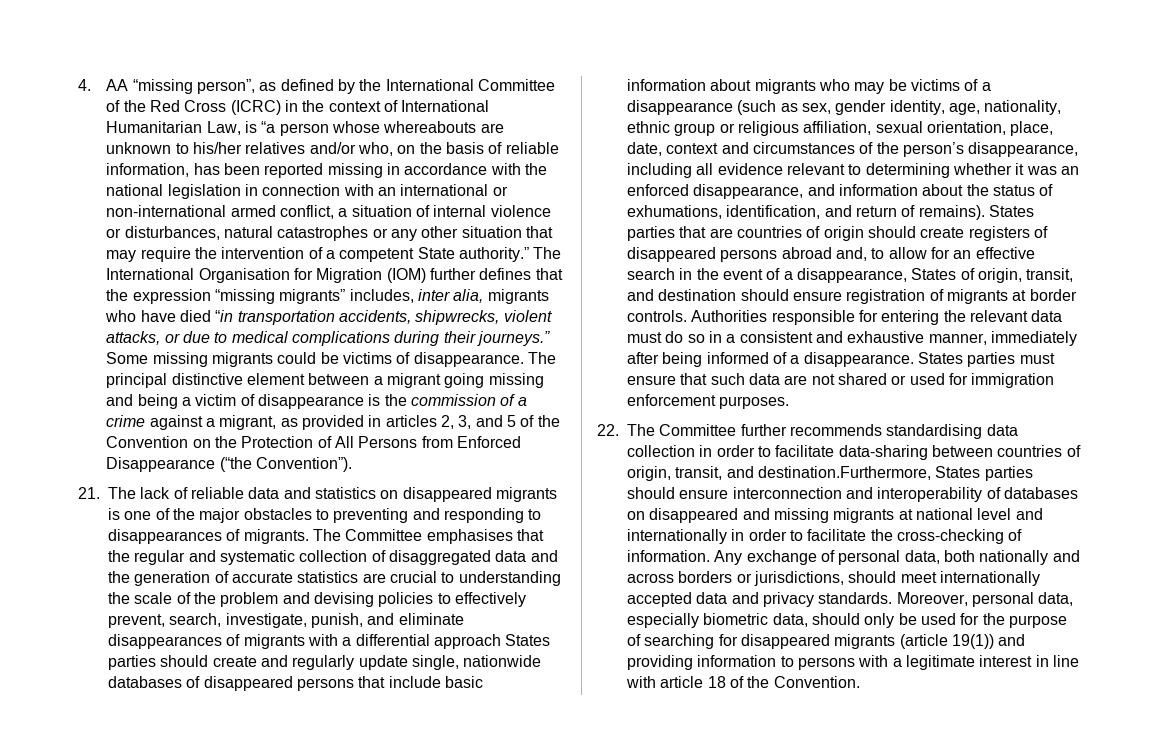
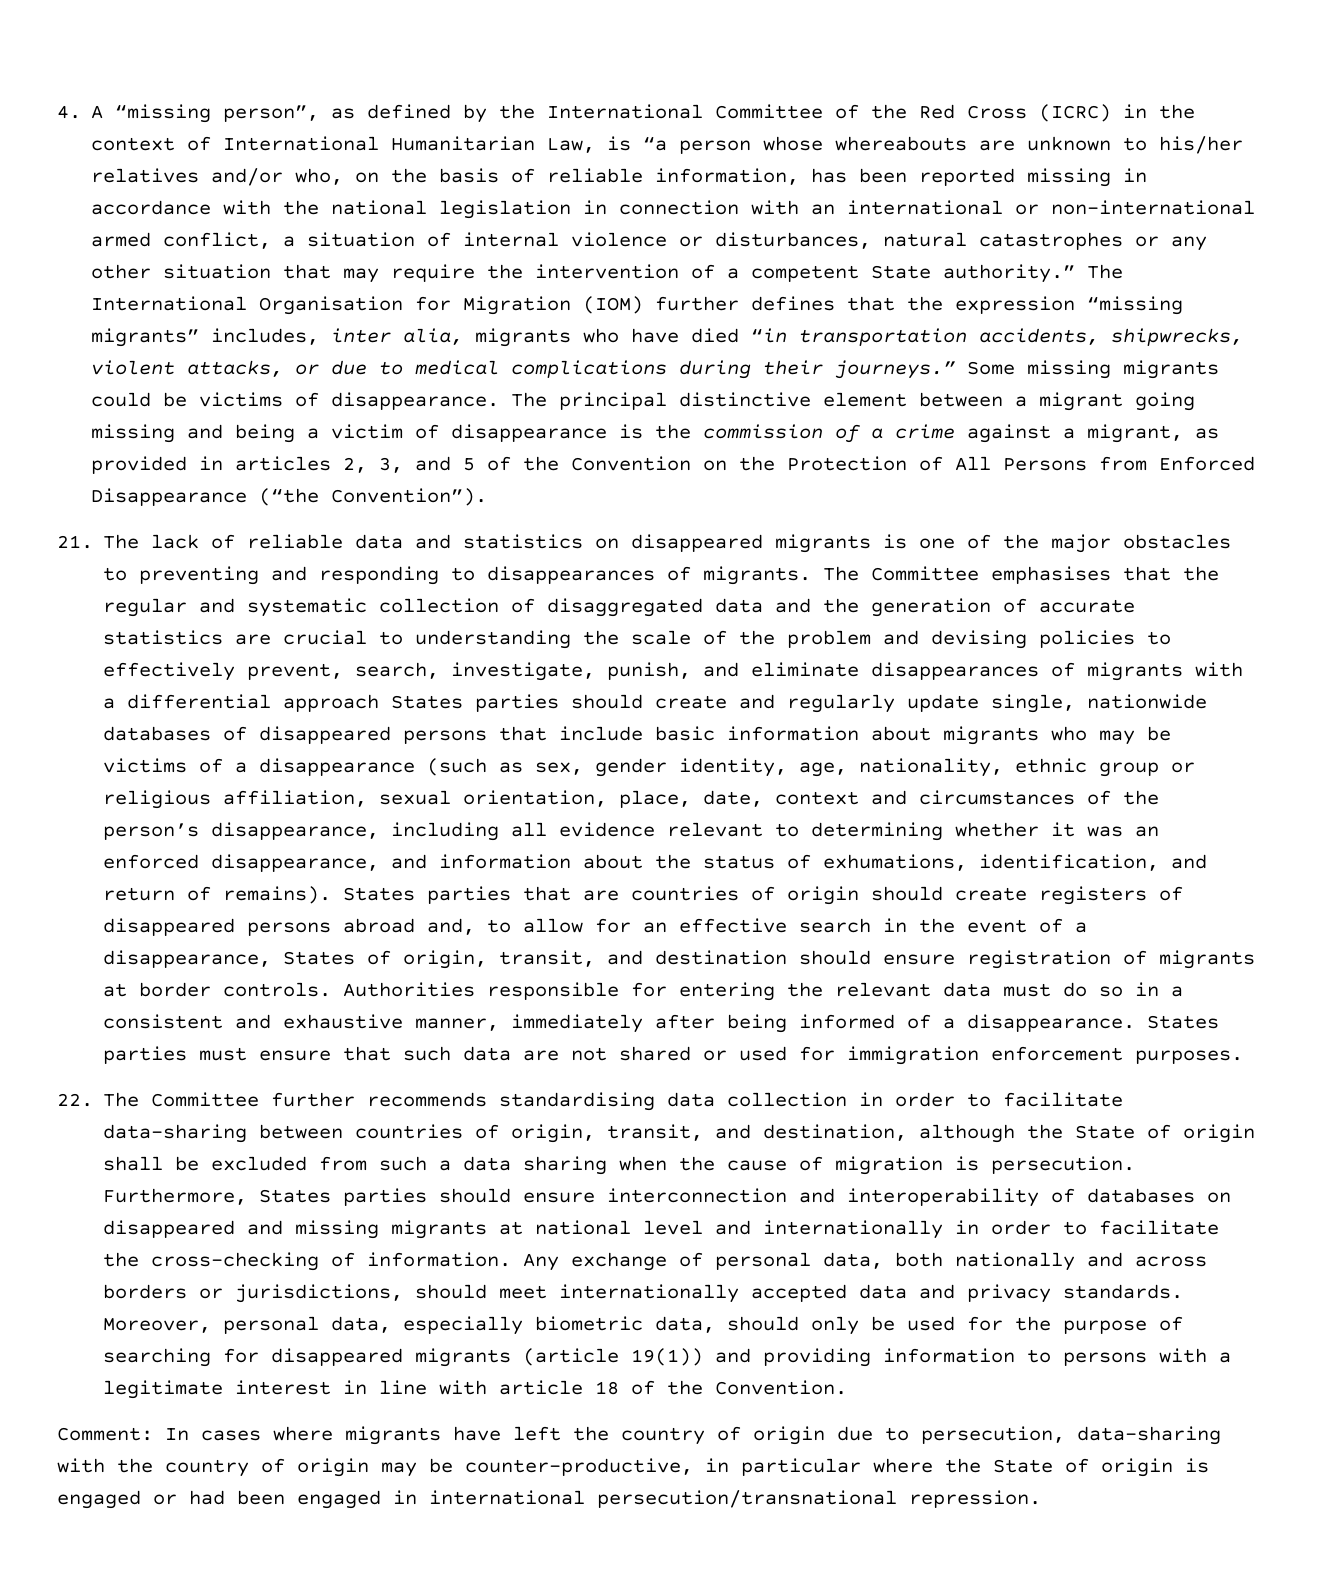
[106,79,129,91] AA -> [91,105,104,119] A
[757,466,931,480] destination.Furthermore, -> [763,1124,1256,1143] [103,1156,1136,1175] [103,1188,248,1205] destination, although the State of origin shall be excluded from such a data sharing when the cause of migration is persecution. Furthermore,
(860, 682) none -> [57,1426,1221,1445] [57,1458,1209,1477] [57,1490,1041,1509] // Comment: In cases where migrants have left the country of origin due to persecution, data-sharing with the country of origin may be counter-productive, in particular where the State of origin is engaged or had been engaged in international persecution/transnational repression.

